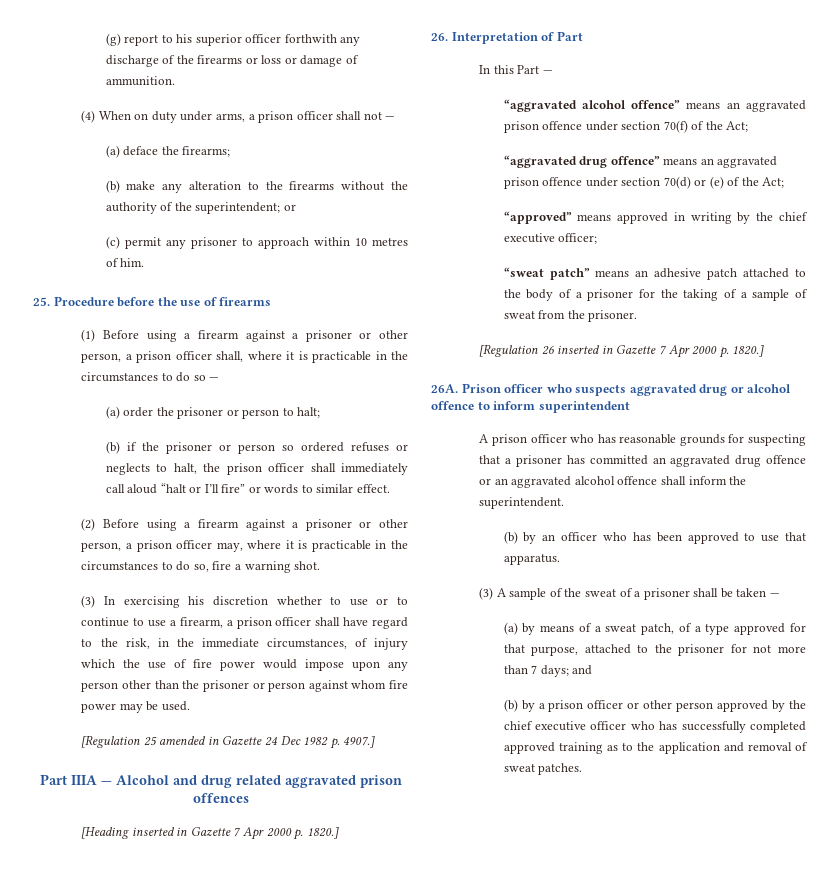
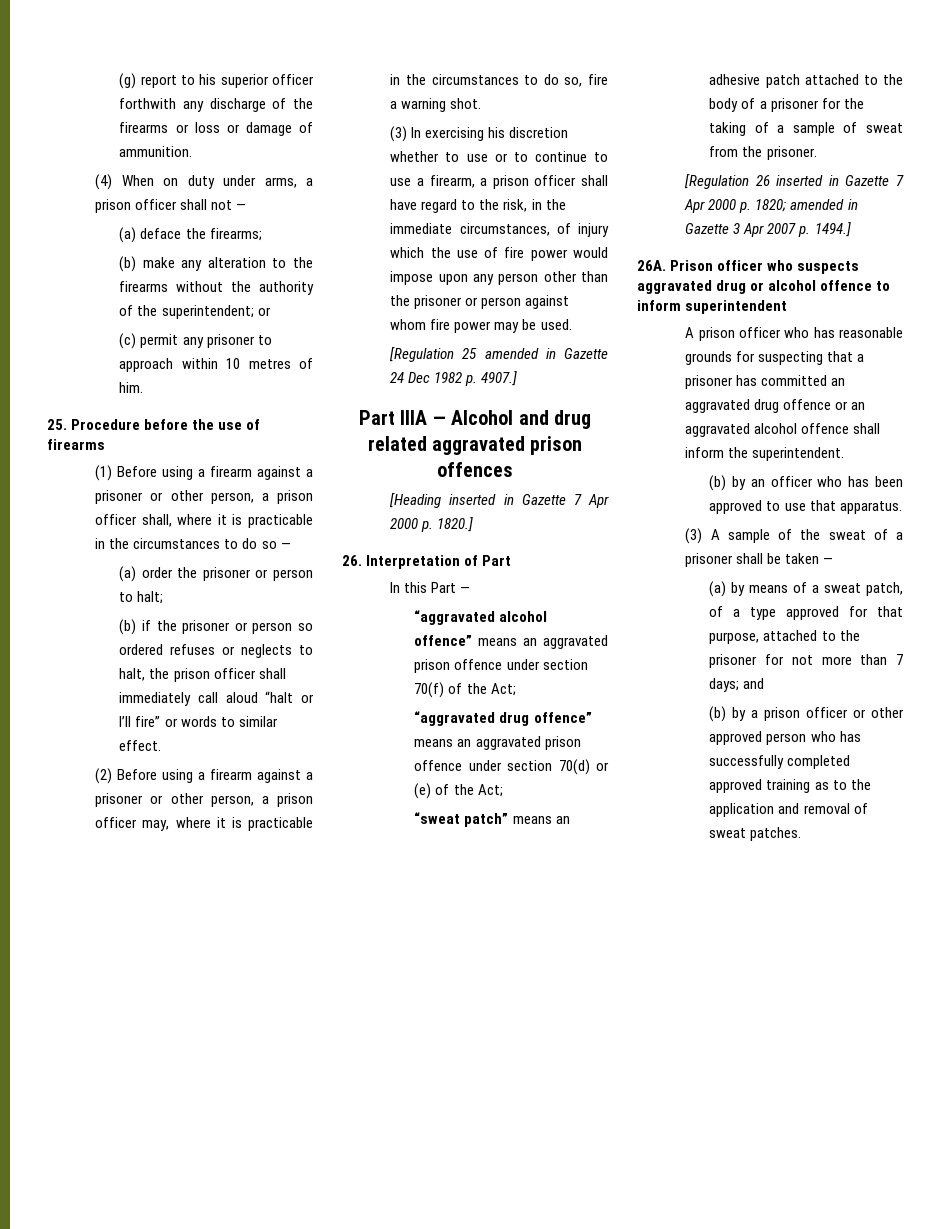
[503,211,808,224] [503,233,598,244] // “approved” means approved in writing by the chief executive officer; -> (503, 790) none
[732,345,765,357] 1820.] -> [755,199,858,212] [685,222,851,237] 1820; amended in Gazette 3 Apr 2007 p. 1494.]
[676,700,806,712] [503,721,627,731] person approved by the chief executive officer -> [709,731,807,745] approved person

